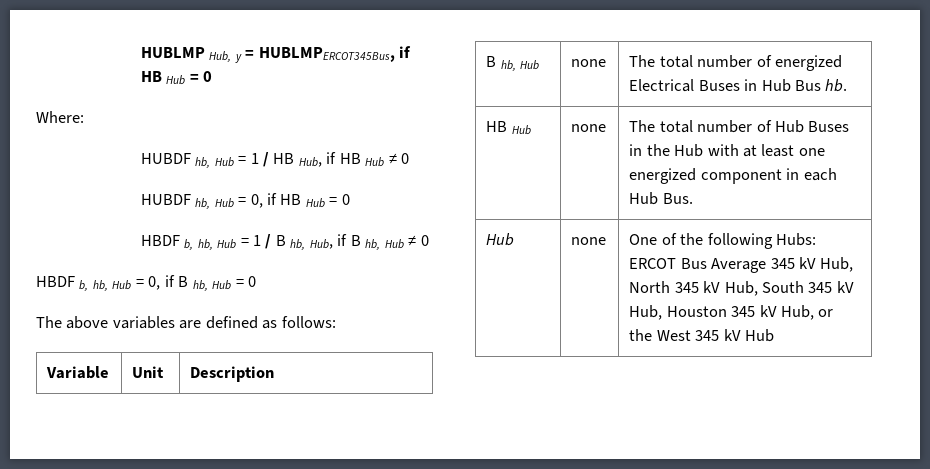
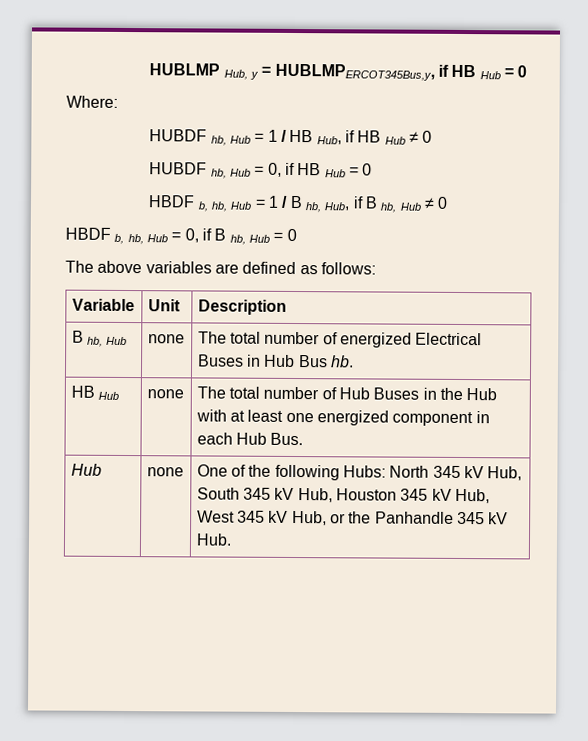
[258,47,395,62] HUBLMPERCOT345Bus, -> [274,63,435,81] HUBLMPERCOT345Bus,y,
[629,257,854,273] ERCOT Bus Average 345 kV Hub, -> (386, 471) none
[818,309,834,317] [629,329,653,341] or the -> (490, 496) none
[744,329,774,342] Hub -> [291,510,509,526] [195,533,232,546] Hub, or the Panhandle 345 kV Hub.

